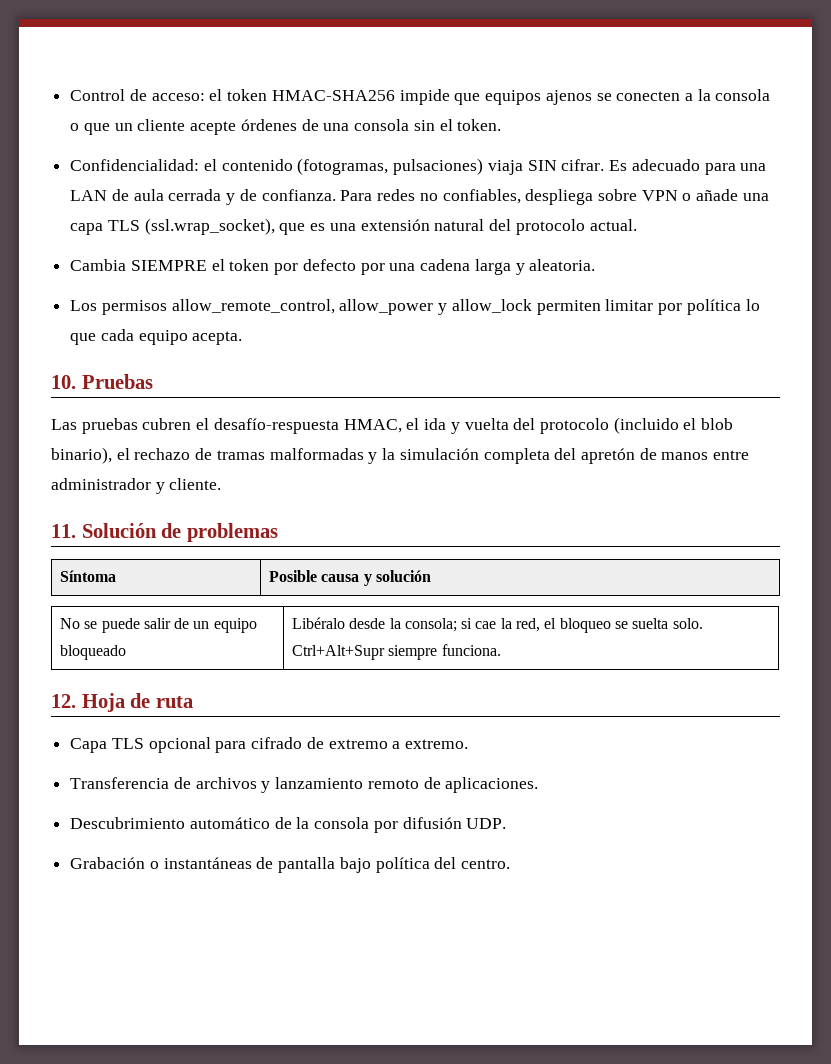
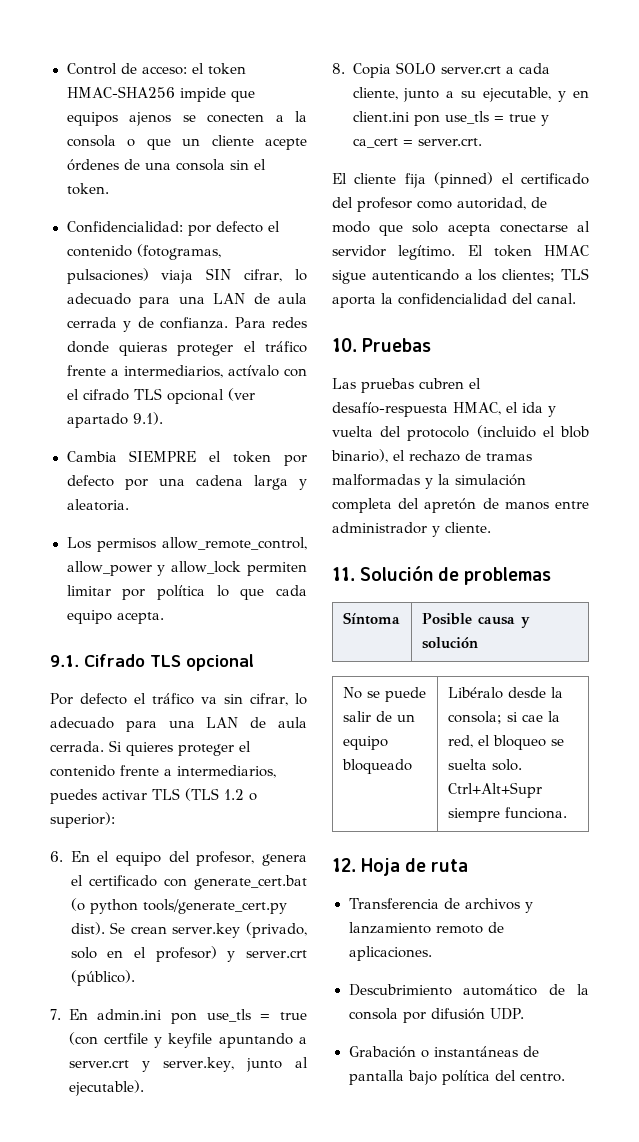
(200, 165) none -> [187,221,263,236] por defecto
[561,159,628,171] cifrar. Es -> [244,269,307,282] cifrar, lo
[419,189,769,205] [70,218,637,235] no confiables, despliega sobre VPN o añade una capa TLS (ssl.wrap_socket), que es una extensión natural del protocolo actual. -> [66,341,307,356] [66,365,307,378] [66,388,255,404] [66,412,163,428] donde quieras proteger el tráfico frente a intermediarios, actívalo con el cifrado TLS opcional (ver apartado 9.1).
(243, 338) none -> [50,654,254,671] [50,693,307,706] [50,717,307,732] [50,740,251,756] [50,765,276,778] [50,788,257,804] [50,812,115,828] [50,851,307,866] [70,875,307,890] [70,898,287,914] [70,922,307,938] [70,946,308,962] [70,970,135,986] [50,1009,307,1024] [68,1032,307,1048] [68,1057,308,1072] [68,1080,144,1096] [332,62,551,78] [352,87,589,102] [352,111,549,126] [352,138,483,148] [332,172,589,188] [332,197,547,212] [332,221,590,236] [332,245,589,260] [332,268,589,284] [332,293,576,308] // 9.1. Cifrado TLS opcional // Por defecto el tráfico va sin cifrar, lo adecuado para una LAN de aula cerrada. Si quieres proteger el contenido frente a intermediarios, puedes activar TLS (TLS 1.2 o superior): // 6. En el equipo del profesor, genera el certificado con generate_cert.bat (o python tools/generate_cert.py dist). Se crean server.key (privado, solo en el profesor) y server.crt (público). // 7. En admin.ini pon use_tls = true (con certfile y keyfile apuntando a server.crt y server.key, junto al ejecutable). // 8. Copia SOLO server.crt a cada cliente, junto a su ejecutable, y en client.ini pon use_tls = true y ca_cert = server.crt. // El cliente fija (pinned) el certificado del profesor como autoridad, de modo que solo acepta conectarse al servidor legítimo. El token HMAC sigue autenticando a los clientes; TLS aporta la confidencialidad del canal.
[70,737,469,753] // Capa TLS opcional para cifrado de extremo a extremo. -> (469, 865) none

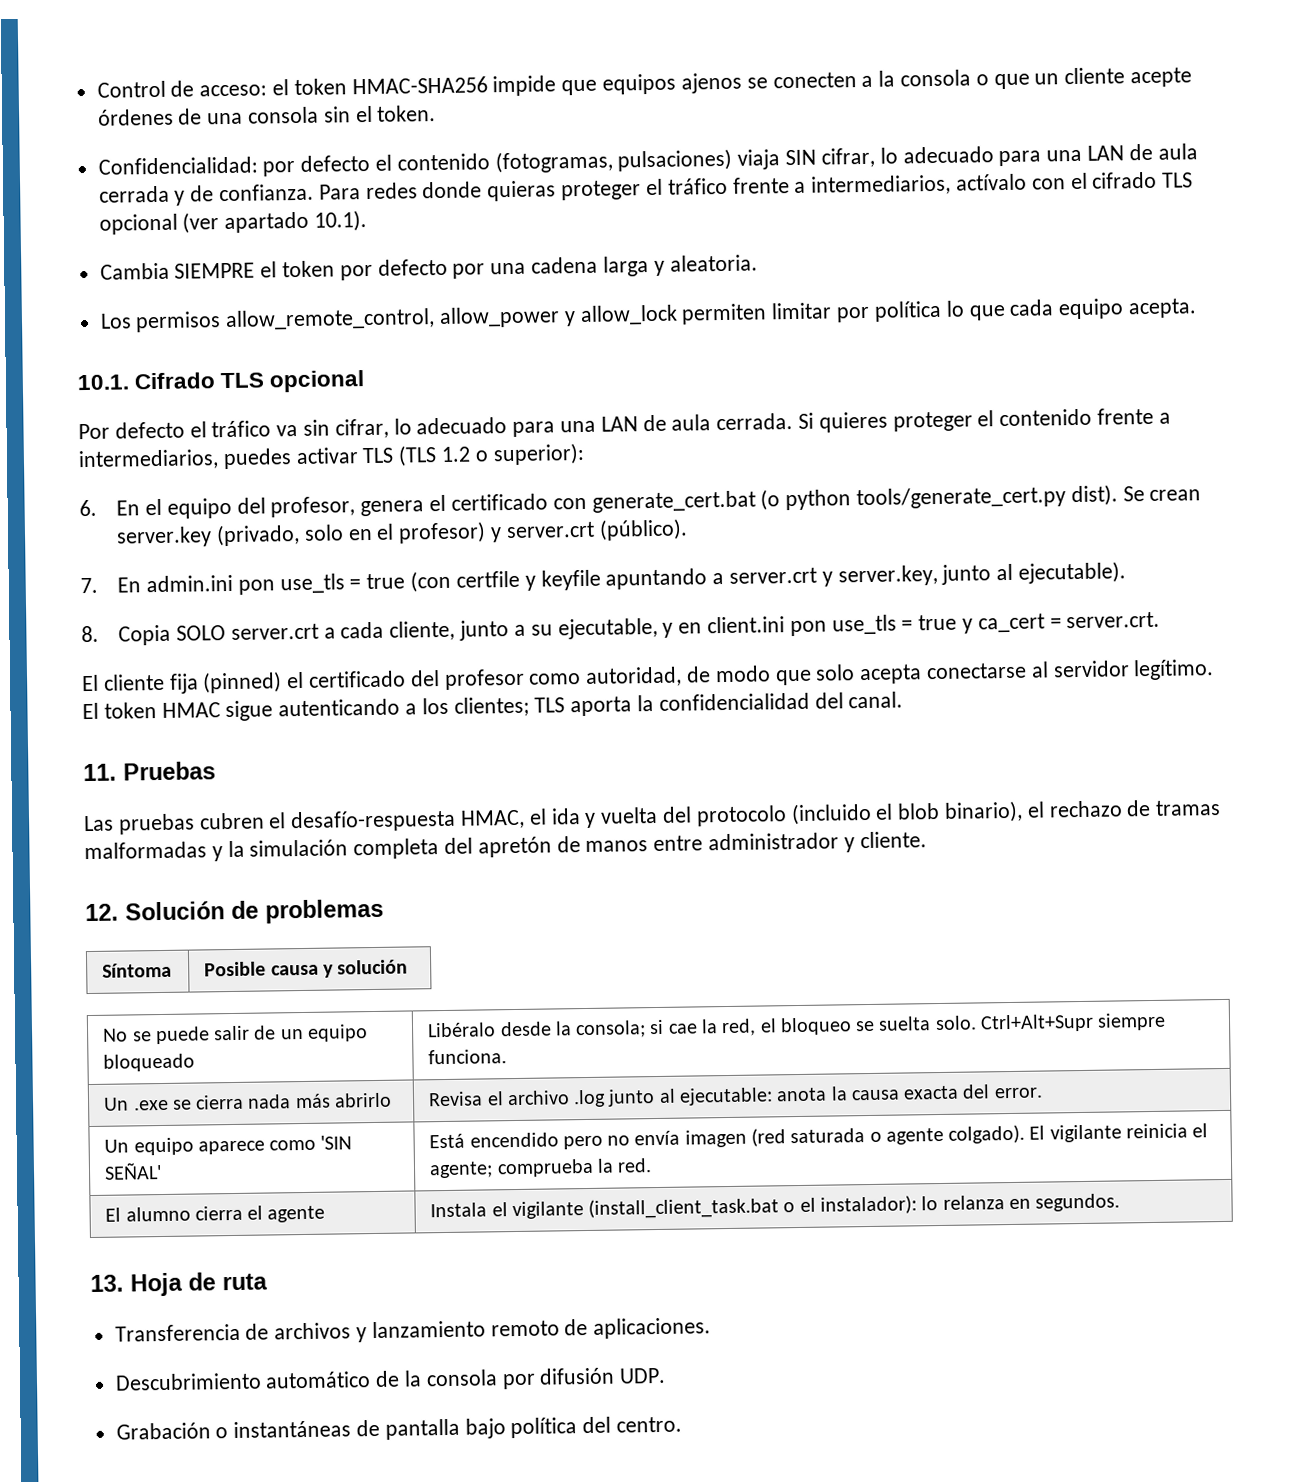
[132,412,163,425] 9.1). -> [314,210,368,232] 10.1).
[50,655,79,667] 9.1. -> [77,374,129,391] 10.1.
[332,338,357,352] 10. -> [83,763,117,782] 11.
[332,567,355,581] 11. -> [85,903,119,922] 12.
[332,858,356,872] // 12. -> [103,1092,393,1111] [428,1084,1043,1108] [104,1135,353,1156] [104,1162,163,1180] [429,1123,1209,1150] [429,1158,653,1179] [105,1205,326,1223] [430,1193,1121,1220] [90,1274,124,1293] // Un .exe se cierra nada más abrirlo | Revisa el archivo .log junto al ejecutable: anota la causa exacta del error. // Un equipo aparece como 'SIN SEÑAL' | Está encendido pero no envía imagen (red saturada o agente colgado). El vigilante reinicia el agente; comprueba la red. // El alumno cierra el agente | Instala el vigilante (install_client_task.bat o el instalador): lo relanza en segundos. // 13.

